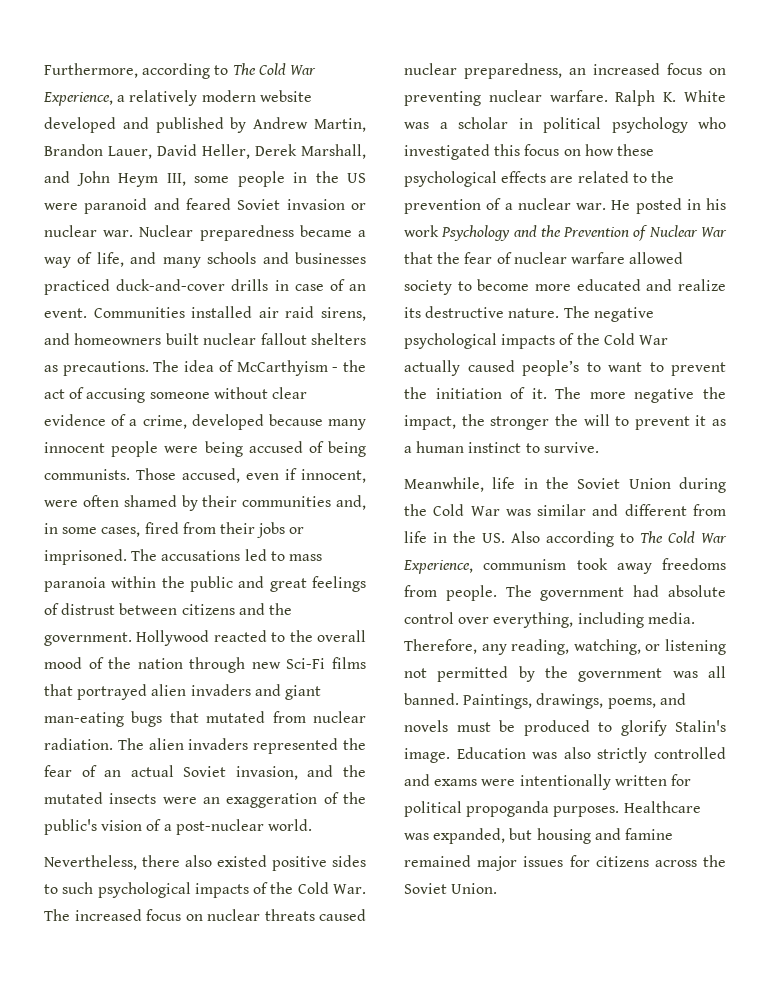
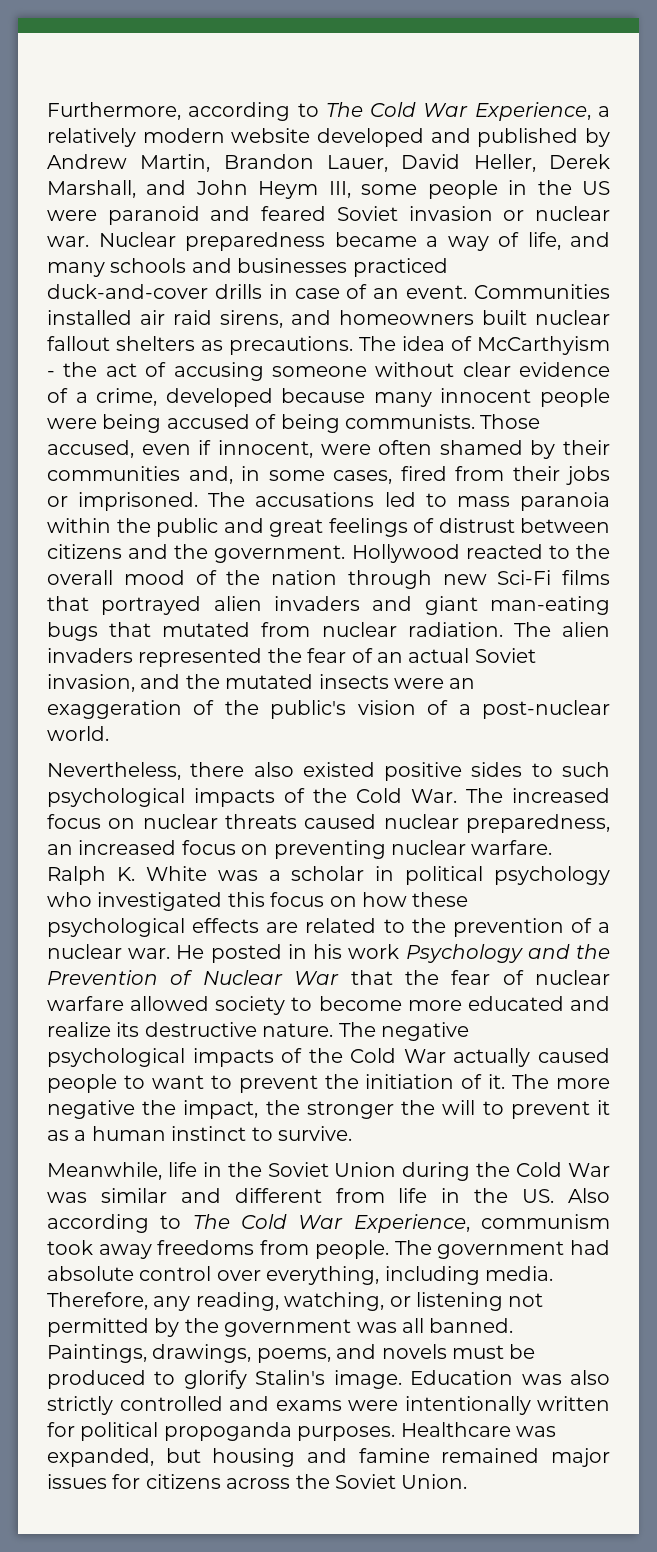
[522,360,579,376] people’s -> [47,1074,117,1093] people

